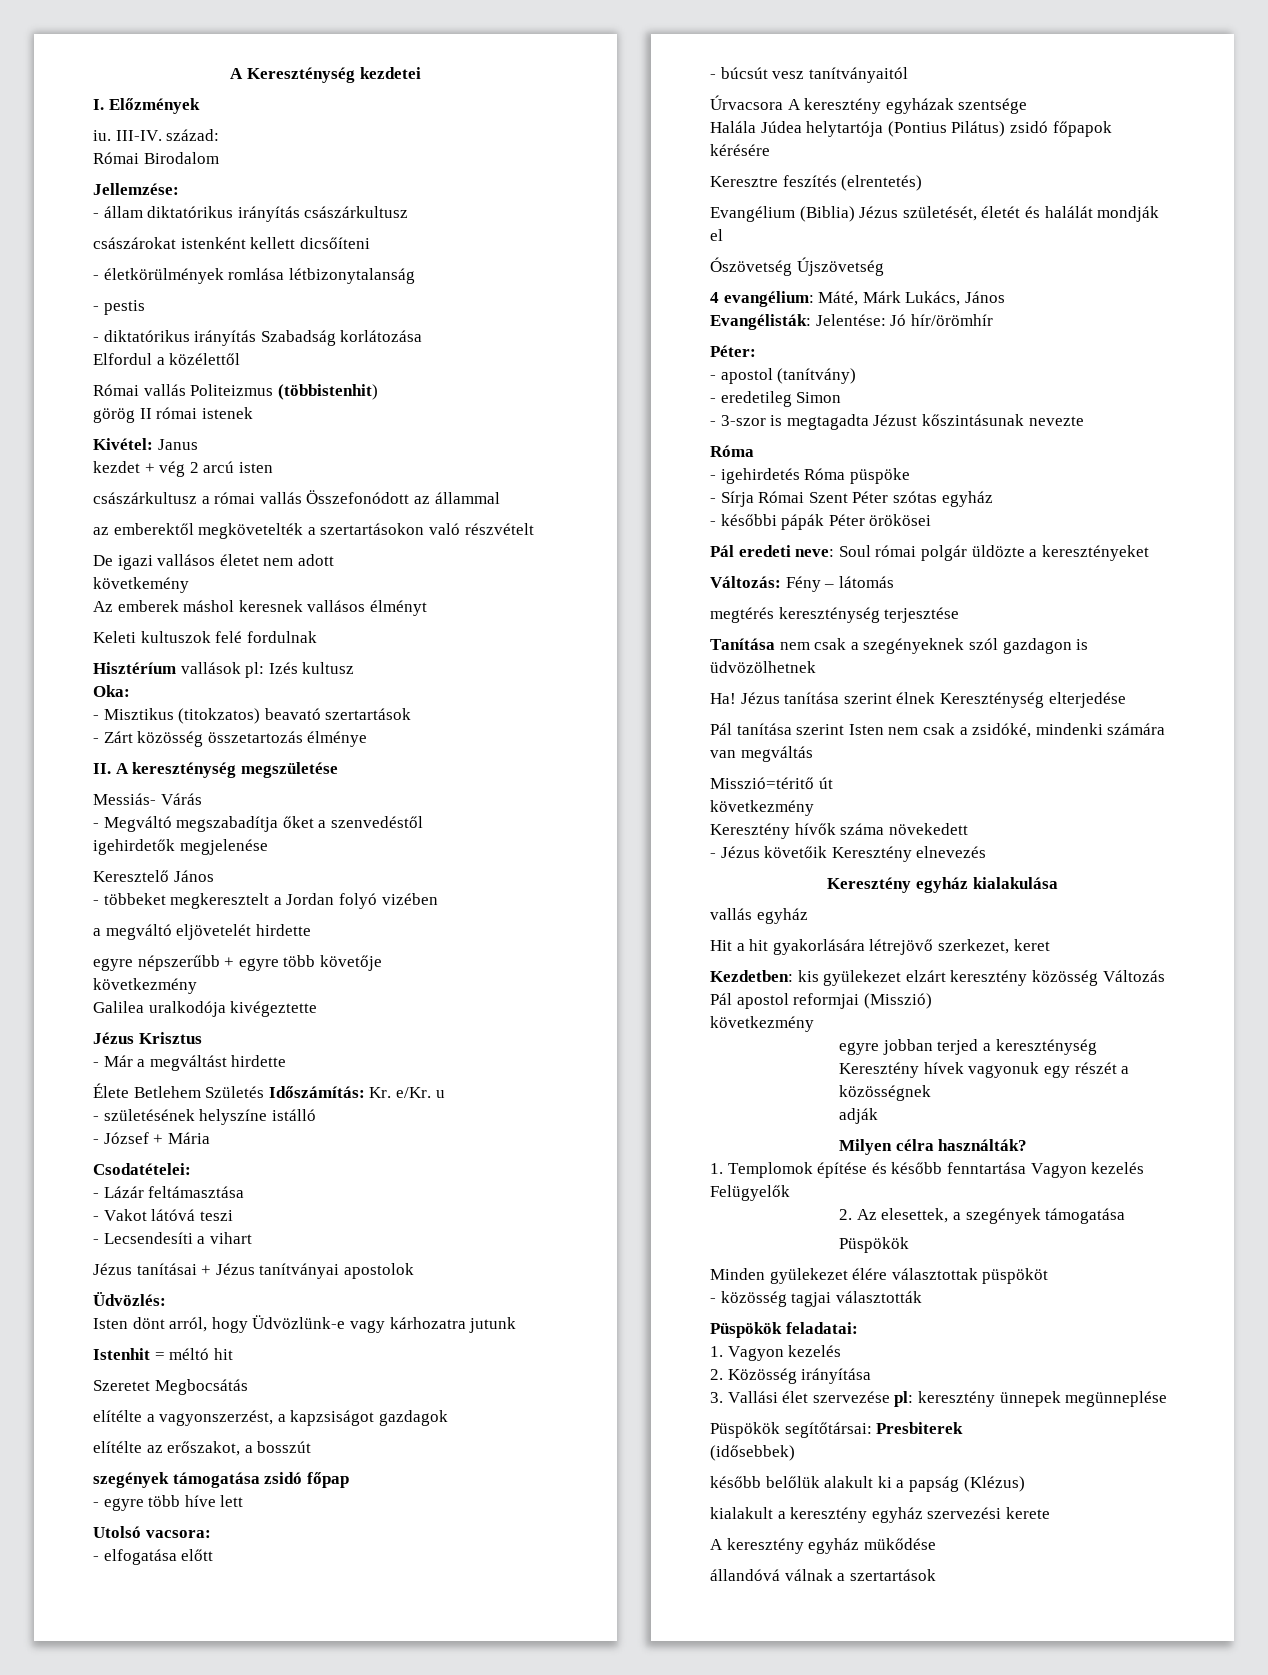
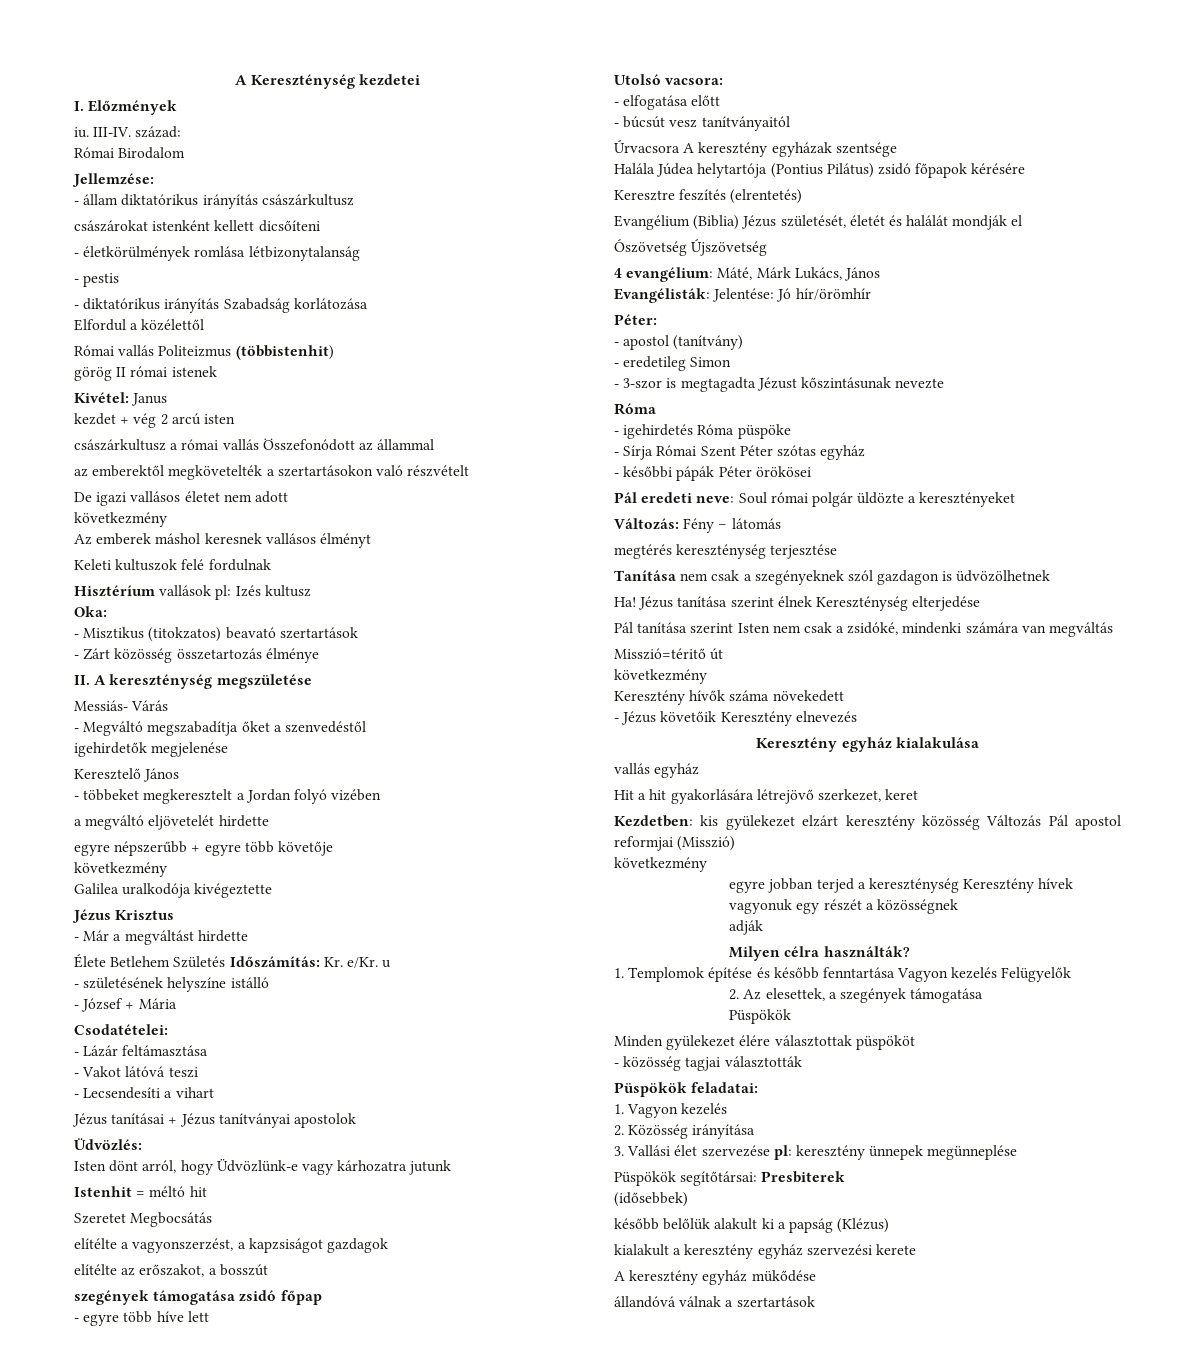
[93,577,189,593] követkemény -> [74,512,167,527] következmény

